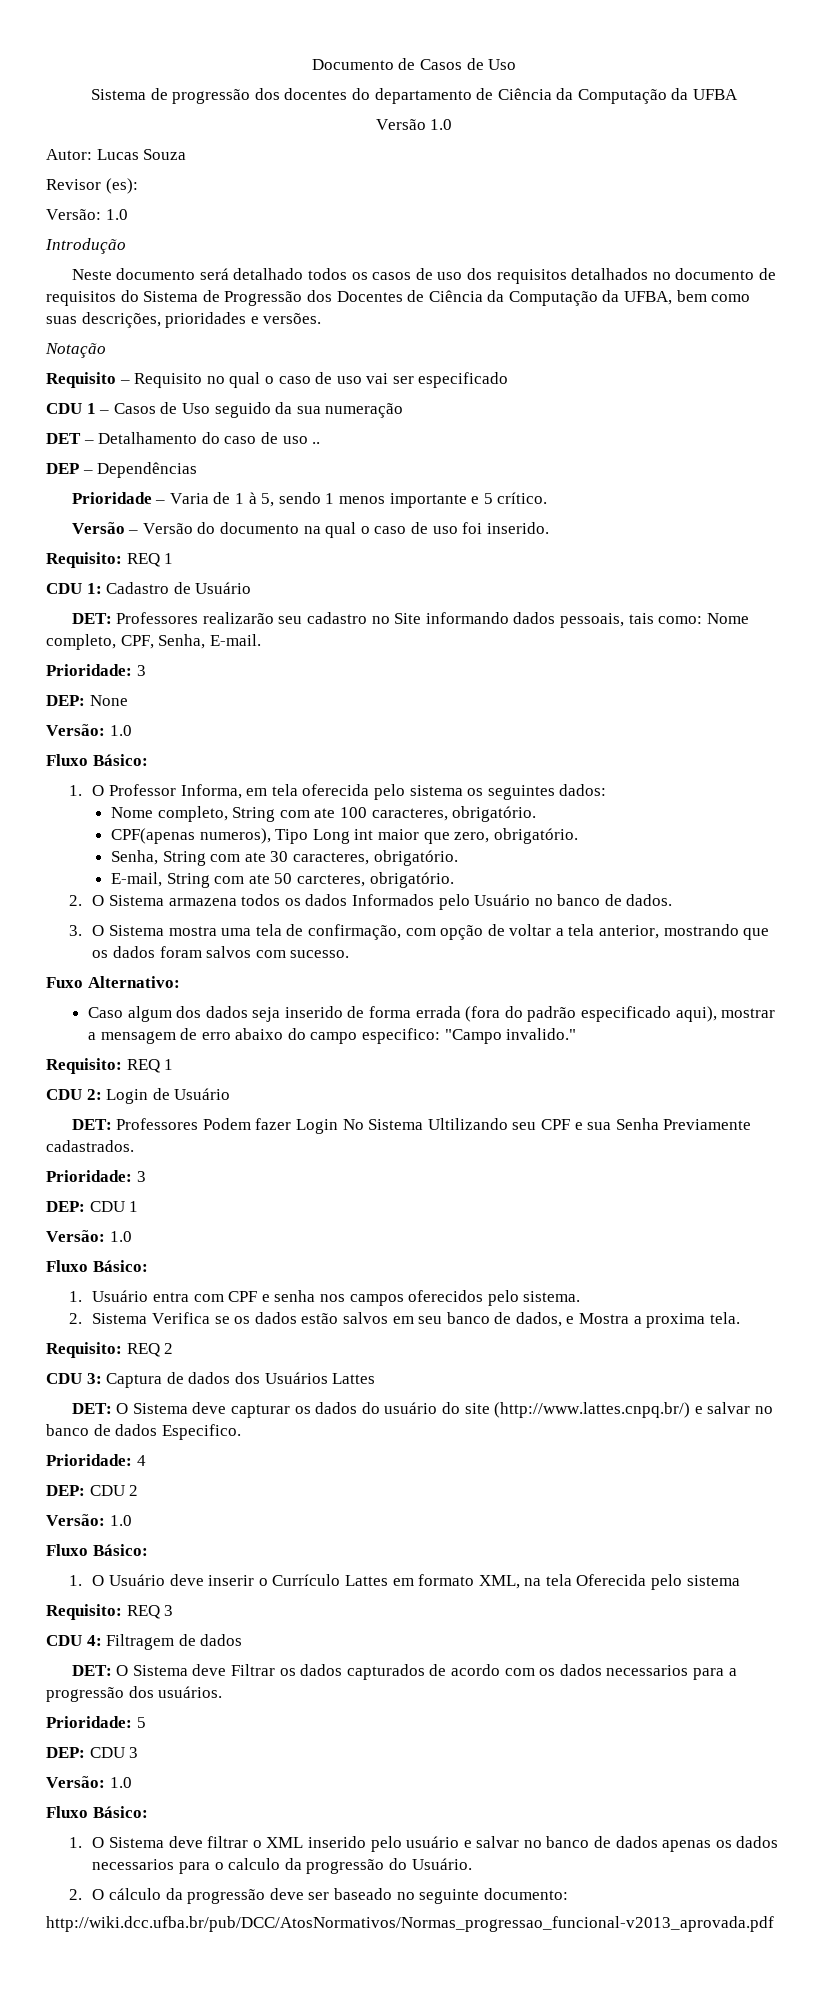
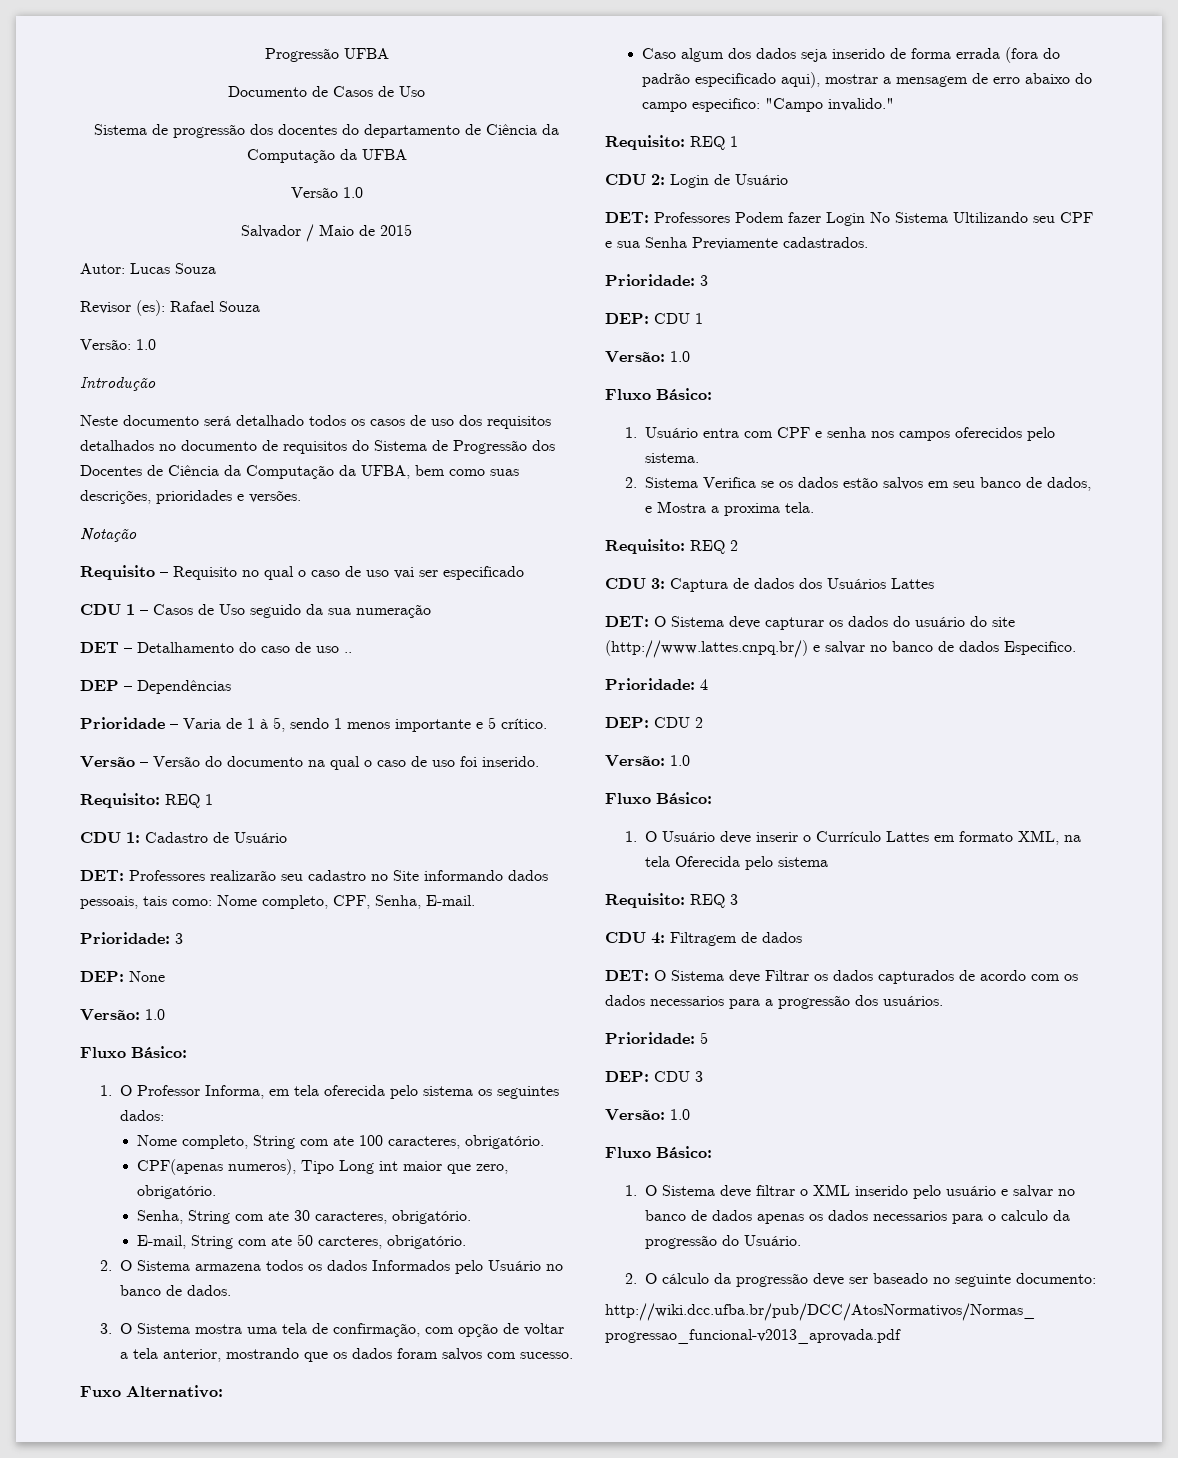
(311, 64) none -> [264,48,389,62] Progressão UFBA //
(453, 124) none -> [241,224,412,242] // Salvador / Maio de 2015
(138, 186) none -> [170,301,260,312] Rafael Souza

